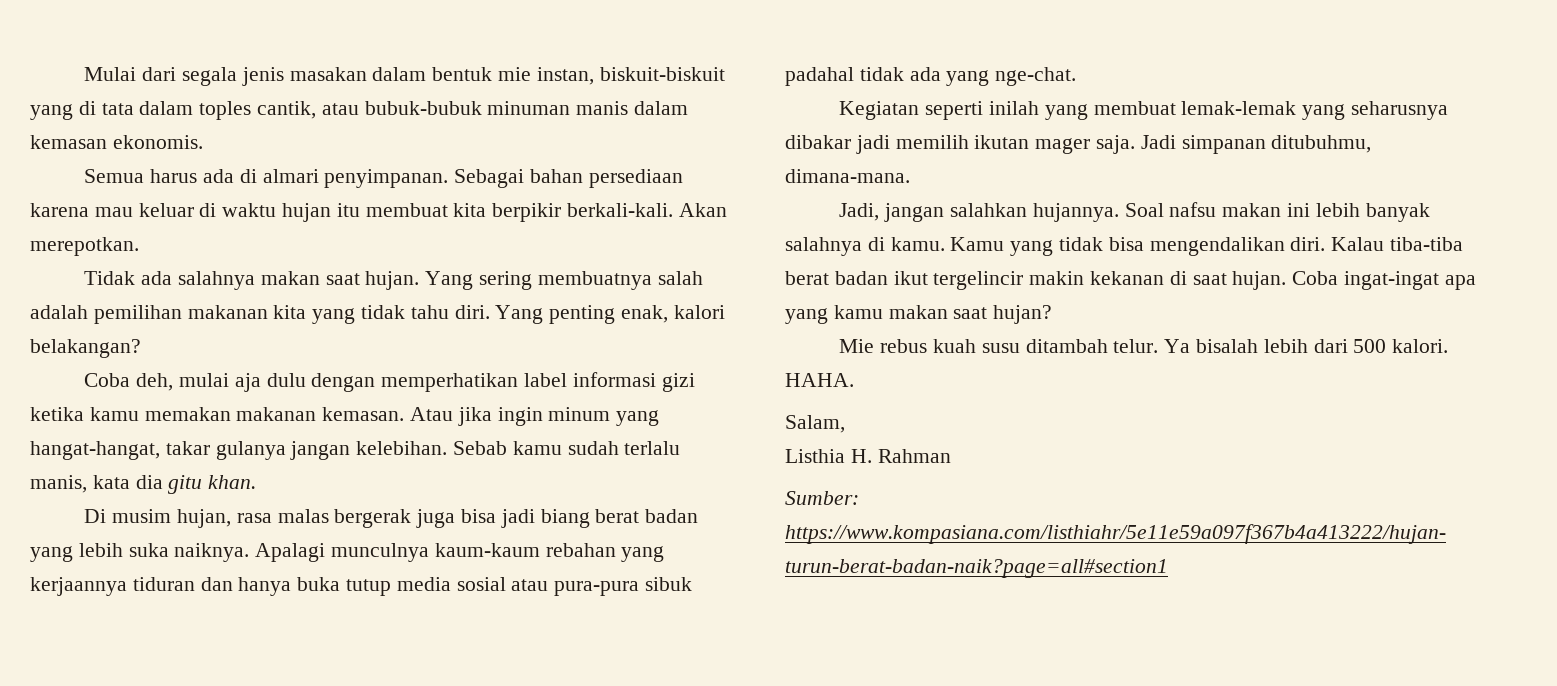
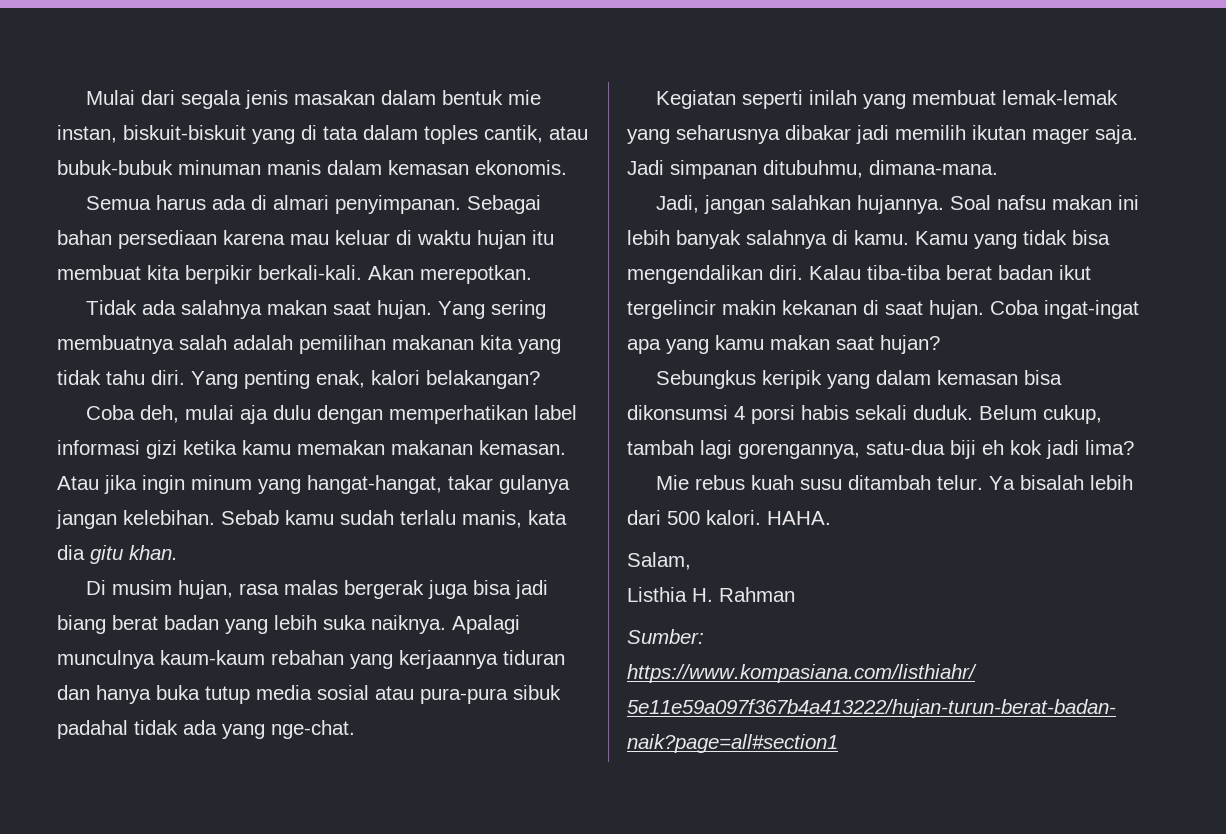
(1053, 314) none -> [656,370,1063,389] [627,405,1102,424] [627,440,1134,459] // Sebungkus keripik yang dalam kemasan bisa dikonsumsi 4 porsi habis sekali duduk. Belum cukup, tambah lagi gorengannya, satu-dua biji eh kok jadi lima?

